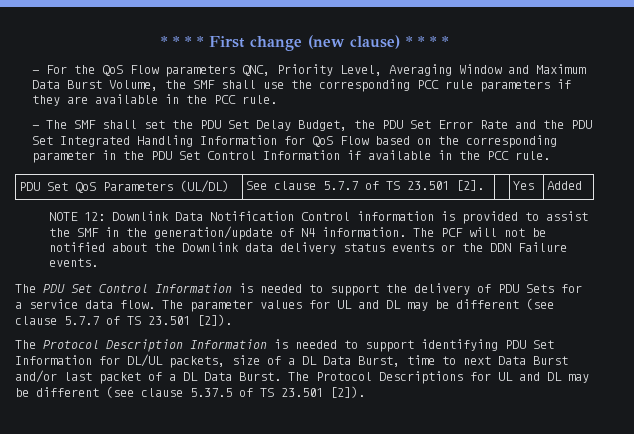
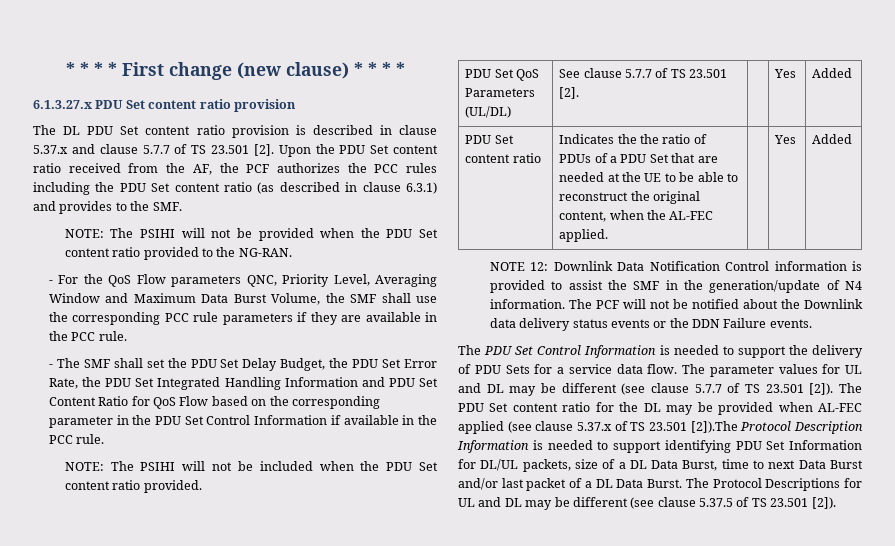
(449, 41) none -> [33,99,296,112] [33,125,438,138] [33,144,438,157] [33,163,437,175] [33,182,437,195] [33,201,182,214] [64,228,438,241] [64,247,292,260] // 6.1.3.27.x PDU Set content ratio provision // The DL PDU Set content ratio provision is described in clause 5.37.x and clause 5.7.7 of TS 23.501 [2]. Upon the PDU Set content ratio received from the AF, the PCF authorizes the PCC rules including the PDU Set content ratio (as described in clause 6.3.1) and provides to the SMF. // NOTE: The PSIHI will not be provided when the PDU Set content ratio provided to the NG-RAN.
[479,120,536,129] Rate and -> [48,378,78,389] Rate,
(277, 140) none -> [361,377,438,387] [48,396,129,406] and PDU Set Content Ratio
(550, 155) none -> [64,461,438,471] [64,480,202,493] // NOTE: The PSIHI will not be included when the PDU Set content ratio provided.
(583, 185) none -> [465,135,514,144] [465,153,541,163] [559,134,707,144] [559,153,718,163] [559,172,738,182] [559,191,701,204] [559,210,714,222] [559,229,609,242] [774,135,797,144] [812,134,853,144] // PDU Set content ratio | Indicates the the ratio of PDUs of a PDU Set that are needed at the UE to be able to reconstruct the original content, when the AL-FEC applied. | | Yes | Added
[15,340,36,349] // The -> [839,383,862,393] [458,402,862,415] [458,421,738,434] The PDU Set content ratio for the DL may be provided when AL-FEC applied (see clause 5.37.x of TS 23.501 [2]).The

